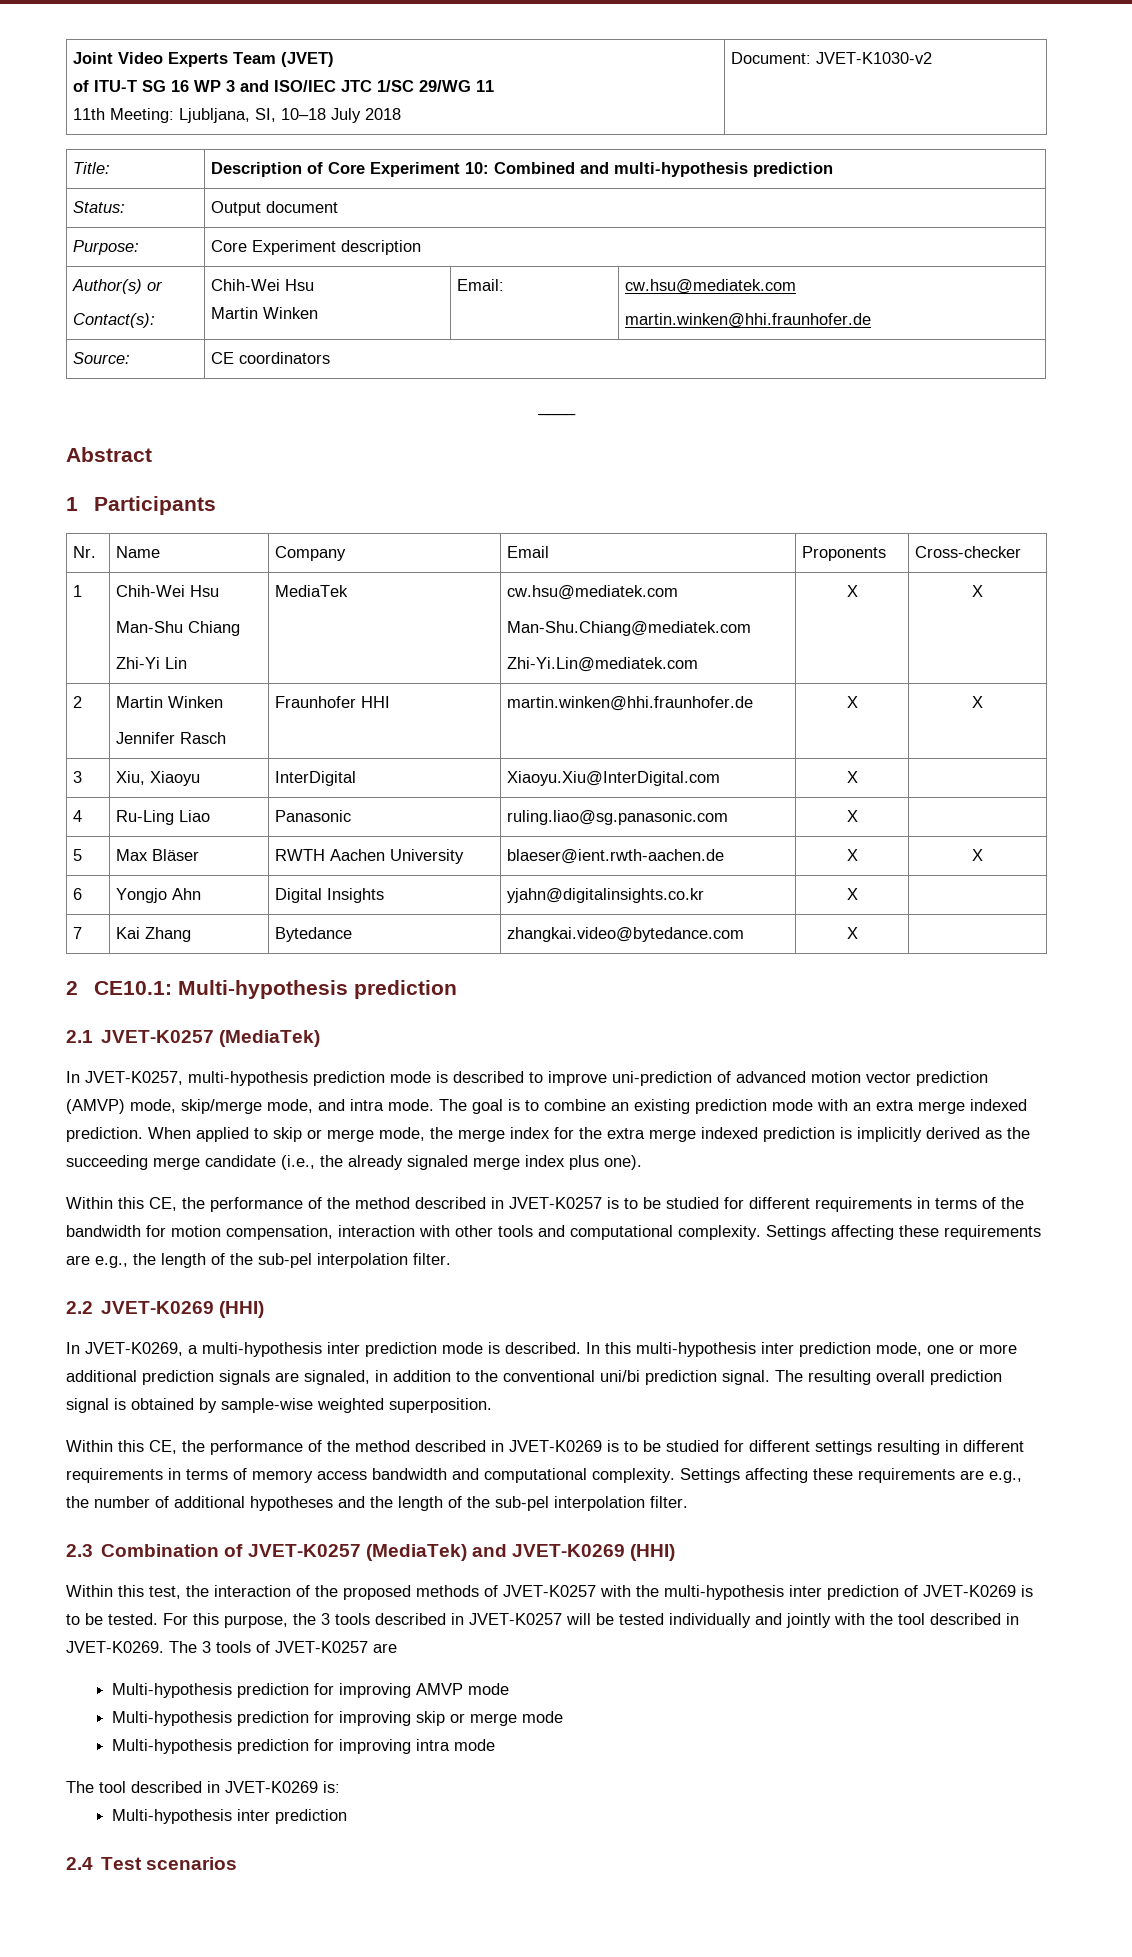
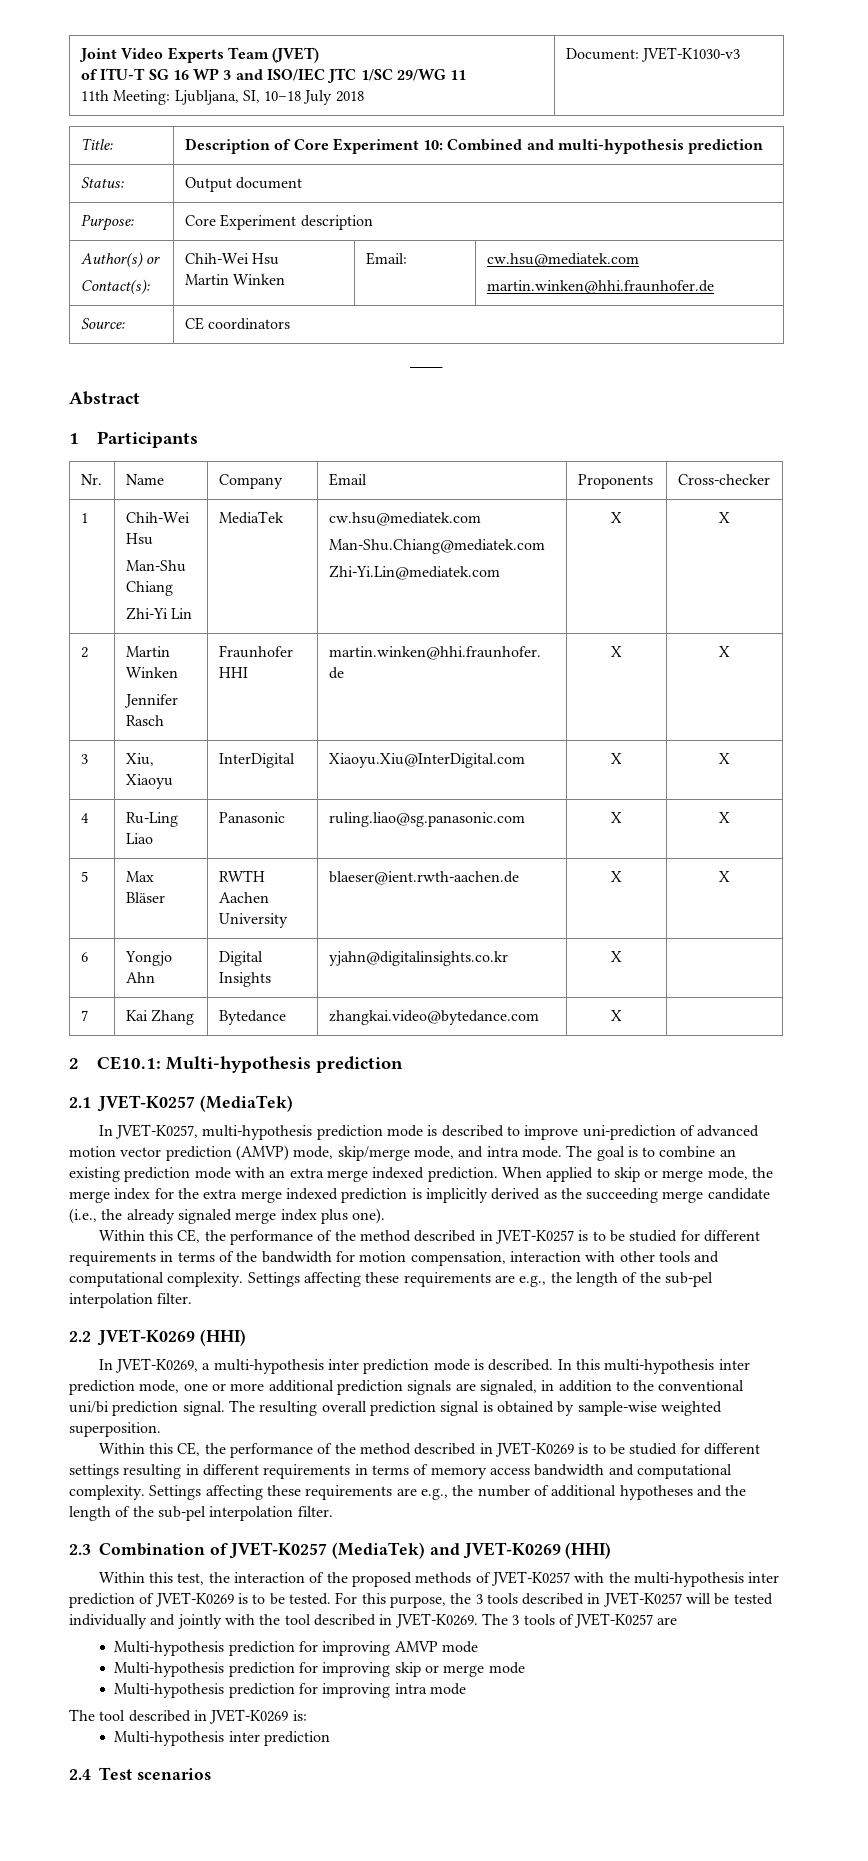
[816,52,933,64] JVET-K1030-v2 -> [641,47,741,62] JVET-K1030-v3
(858, 777) none -> [719,753,730,764] X
(858, 816) none -> [719,812,730,823] X

